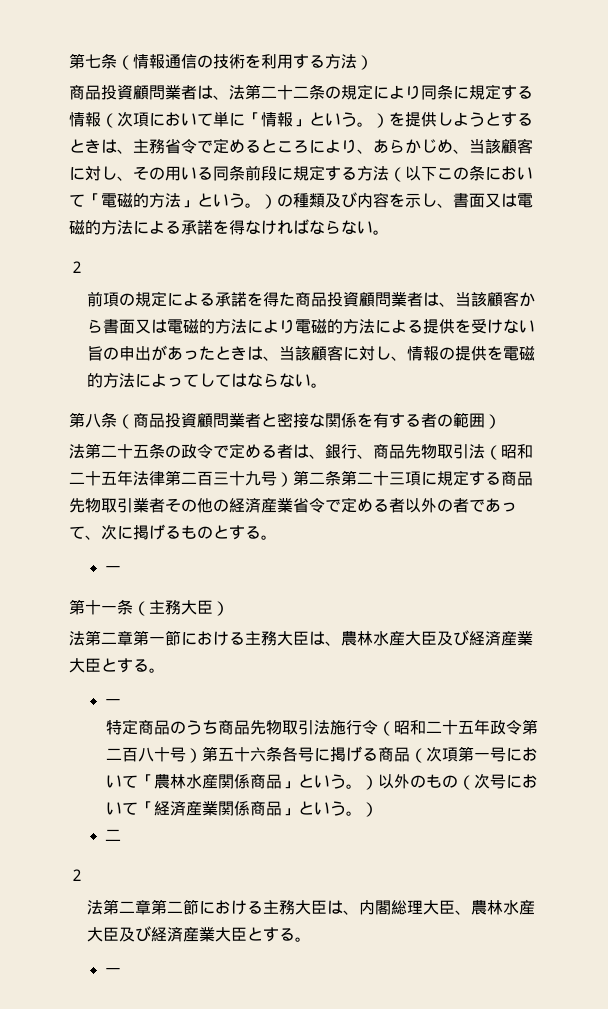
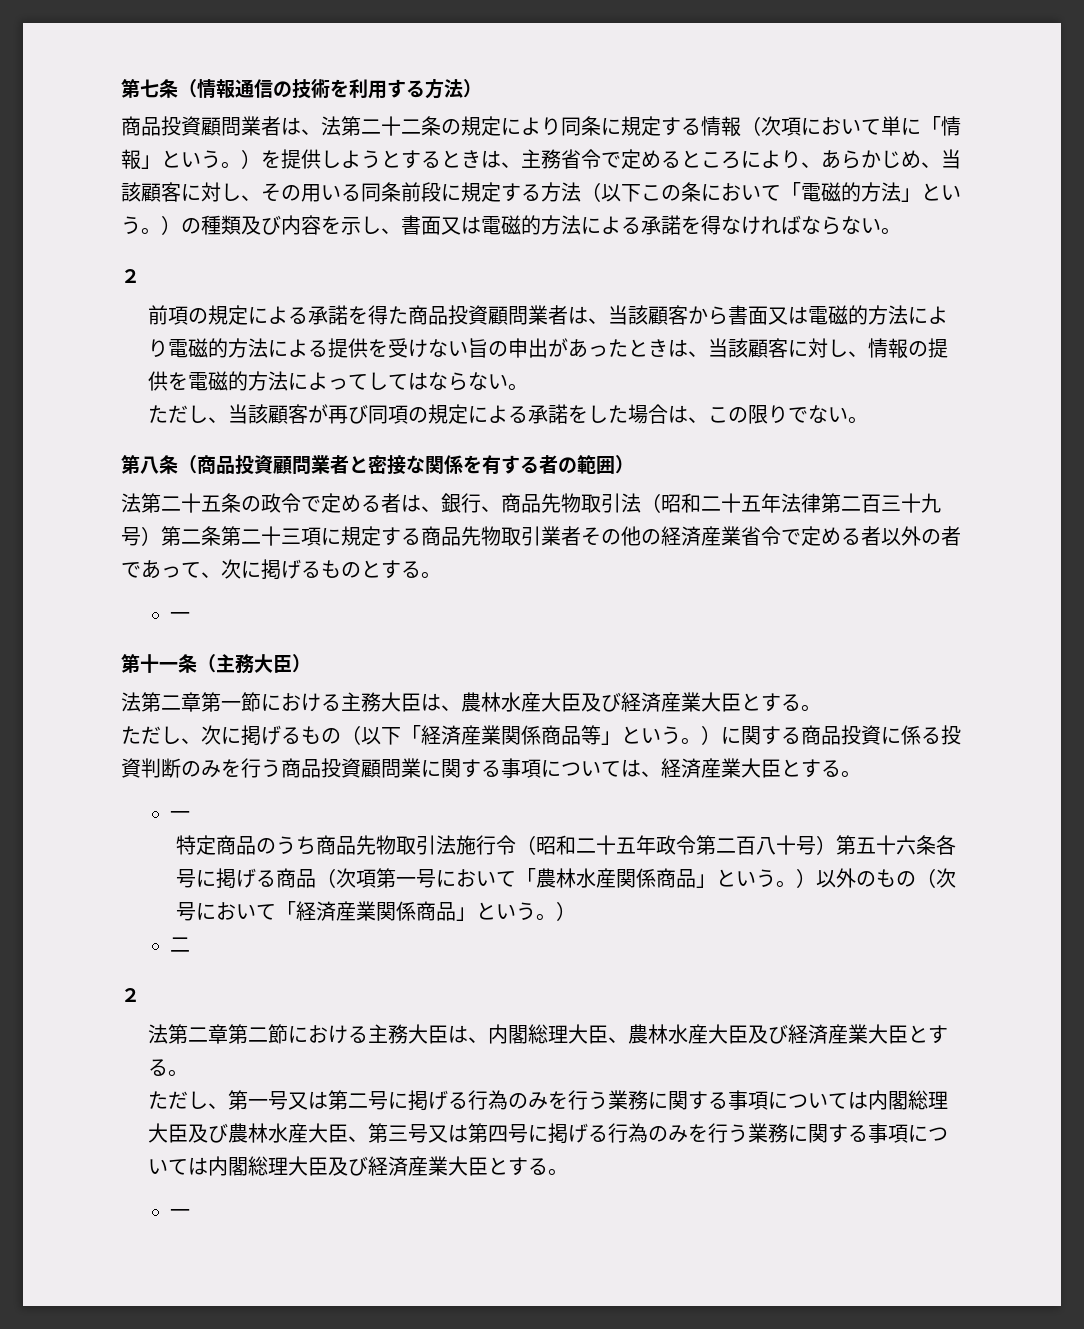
(328, 385) none -> [148,404,869,424] // ただし、当該顧客が再び同項の規定による承諾をした場合は、この限りでない。
(165, 670) none -> [121,725,961,746] [121,758,861,778] // ただし、次に掲げるもの（以下「経済産業関係商品等」という。）に関する商品投資に係る投資判断のみを行う商品投資顧問業に関する事項については、経済産業大臣とする。
(312, 939) none -> [148,1090,949,1111] [148,1123,949,1144] [148,1156,569,1176] // ただし、第一号又は第二号に掲げる行為のみを行う業務に関する事項については内閣総理大臣及び農林水産大臣、第三号又は第四号に掲げる行為のみを行う業務に関する事項については内閣総理大臣及び経済産業大臣とする。

